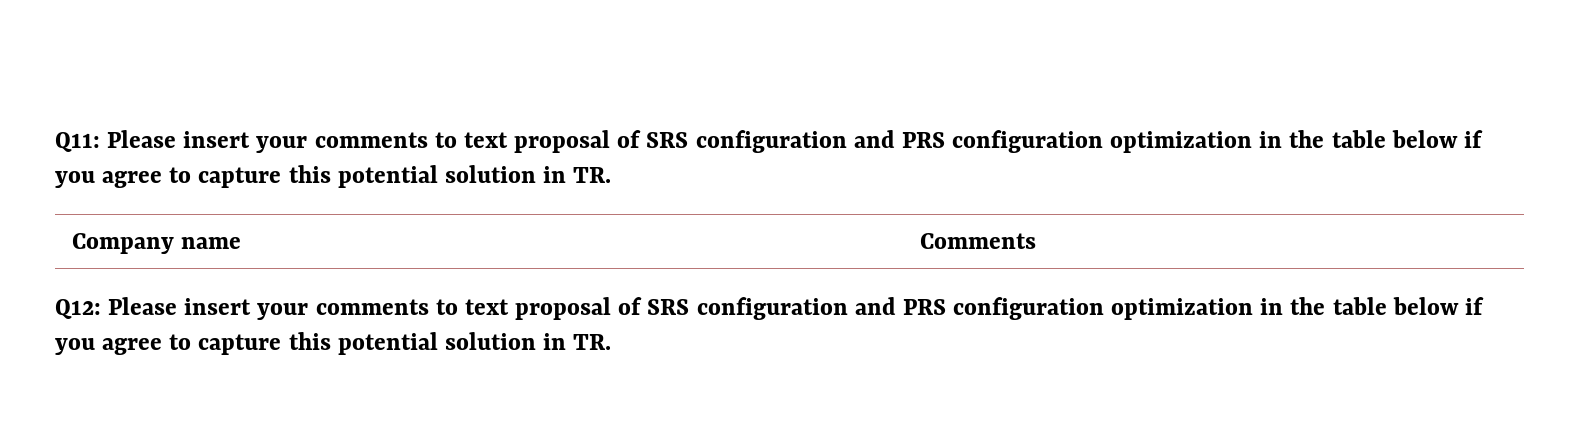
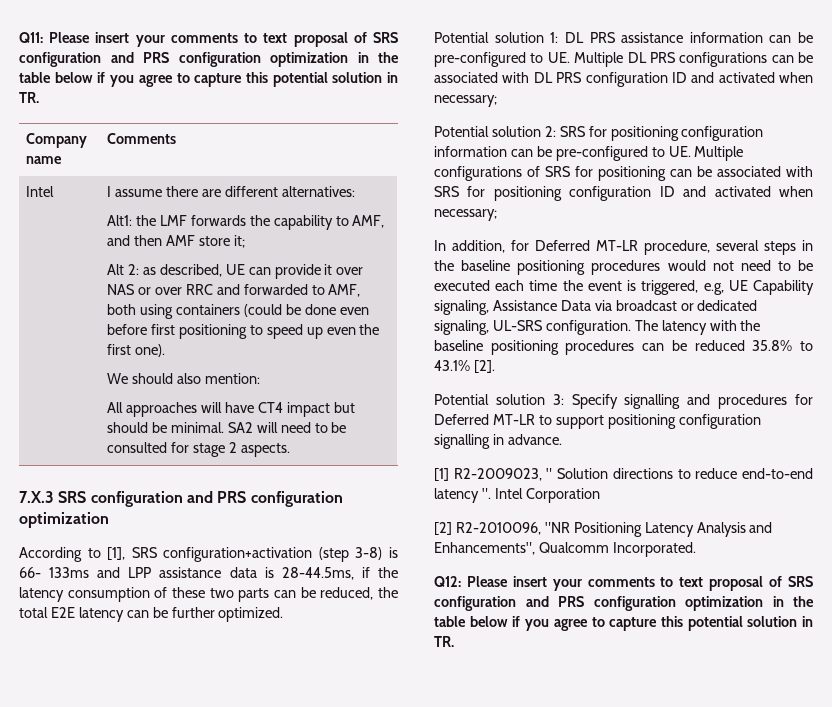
(1036, 241) none -> [26,186,55,197] [107,186,355,197] [107,215,385,230] [107,235,245,248] [107,264,364,279] [107,284,361,297] [107,304,369,319] [107,324,380,339] [107,344,165,357] [107,373,260,384] [107,402,355,417] [107,422,347,433] [107,442,290,457] [19,491,343,507] [19,512,109,528] [19,547,398,562] [19,567,398,580] [19,587,398,602] [19,607,284,622] [434,32,813,43] [434,52,813,67] [434,72,813,87] [434,95,497,107] [434,126,764,141] [434,146,744,161] [434,166,813,181] [434,186,813,201] [434,209,497,221] [434,240,813,255] [434,260,813,275] [434,280,814,295] [434,300,758,315] [434,320,761,335] [434,340,813,355] [434,360,495,373] [434,394,814,409] [434,414,761,429] [434,434,562,449] [434,468,813,481] [434,488,600,503] [434,522,773,537] [434,542,696,557] // Intel | I assume there are different alternatives: // Alt1: the LMF forwards the capability to AMF, and then AMF store it; // Alt 2: as described, UE can provide it over NAS or over RRC and forwarded to AMF, both using containers (could be done even before first positioning to speed up even the first one). // We should also mention: // All approaches will have CT4 impact but should be minimal. SA2 will need to be consulted for stage 2 aspects. // 7.X.3 SRS configuration and PRS configuration optimization // According to [1], SRS configuration+activation (step 3-8) is 66- 133ms and LPP assistance data is 28-44.5ms, if the latency consumption of these two parts can be reduced, the total E2E latency can be further optimized. // Potential solution 1: DL PRS assistance information can be pre-configured to UE. Multiple DL PRS configurations can be associated with DL PRS configuration ID and activated when necessary; // Potential solution 2: SRS for positioning configuration information can be pre-configured to UE. Multiple configurations of SRS for positioning can be associated with SRS for positioning configuration ID and activated when necessary; // In addition, for Deferred MT-LR procedure, several steps in the baseline positioning procedures would not need to be executed each time the event is triggered, e.g, UE Capability signaling, Assistance Data via broadcast or dedicated signaling, UL-SRS configuration. The latency with the baseline positioning procedures can be reduced 35.8% to 43.1% [2]. // Potential solution 3: Specify signalling and procedures for Deferred MT-LR to support positioning configuration signalling in advance. // [1] R2-2009023, " Solution directions to reduce end-to-end latency ". Intel Corporation // [2] R2-2010096, "NR Positioning Latency Analysis and Enhancements", Qualcomm Incorporated.

